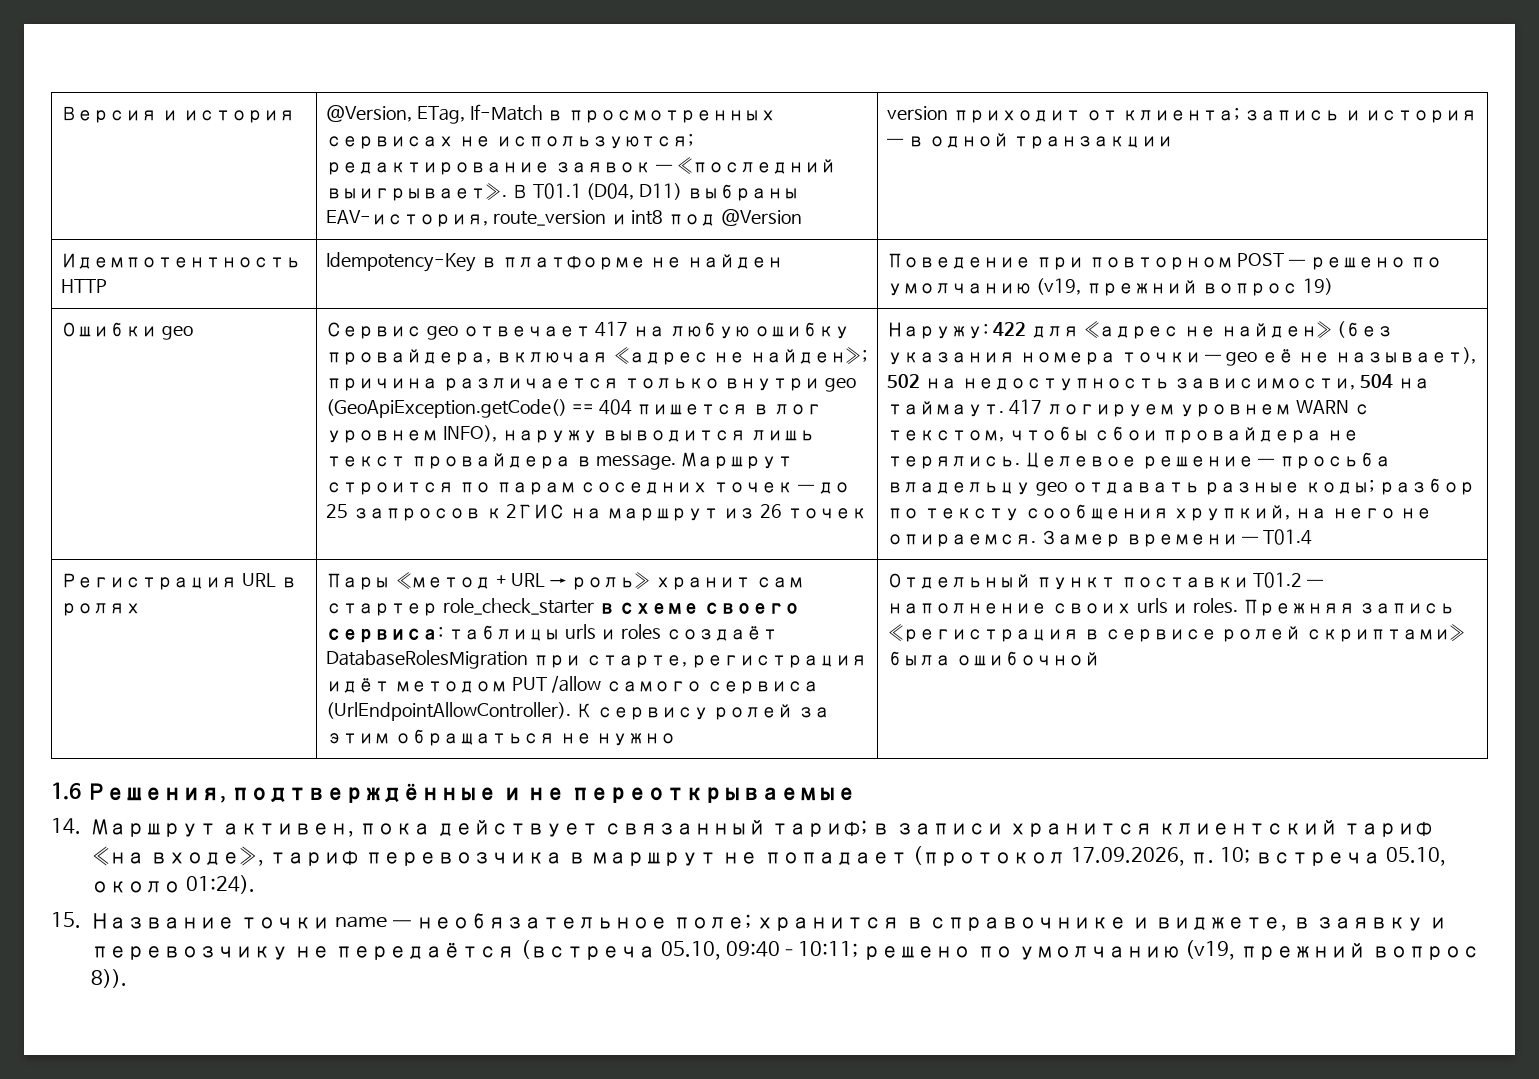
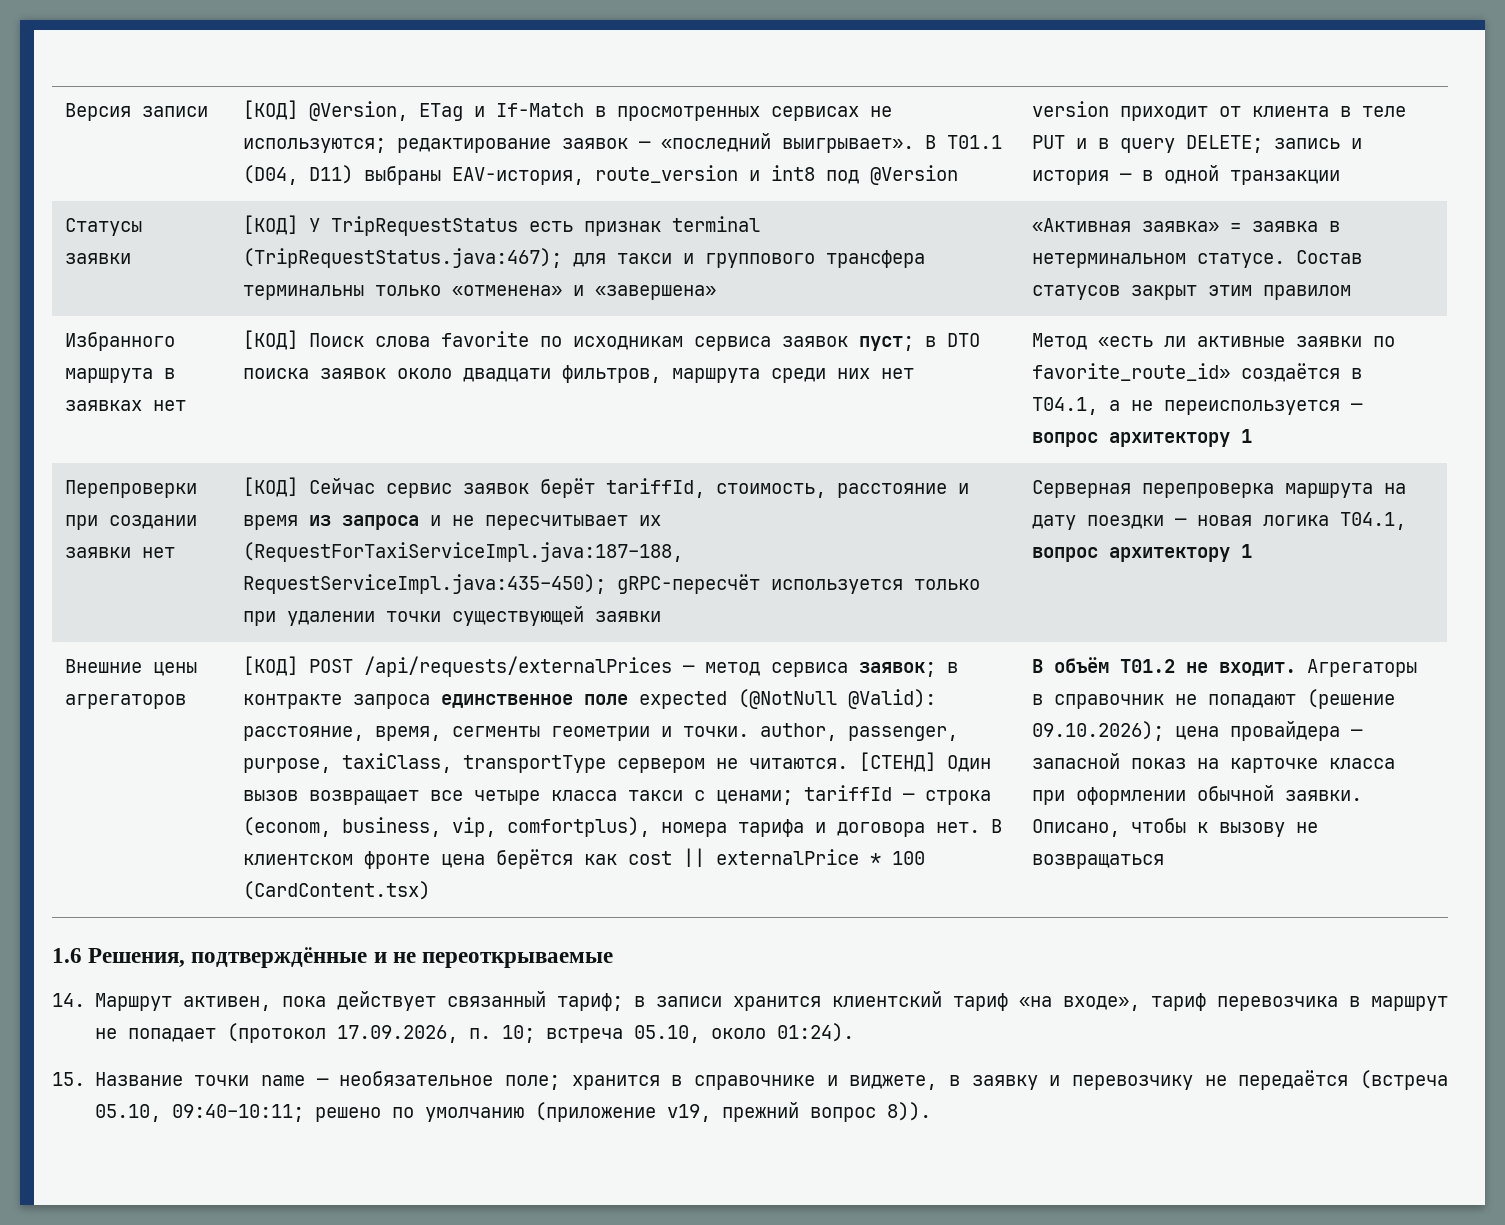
[161,110,295,123] [326,105,465,124] и история | @Version, ETag, -> [141,106,208,117] [242,100,485,121] записи | [КОД] @Version, ETag и
[1122,107,1240,121] клиента; -> [1251,106,1406,117] [1031,135,1263,153] клиента в теле PUT и в query DELETE;
[61,253,302,269] [61,279,108,293] [326,252,784,272] [887,253,1443,270] [887,278,1334,296] [61,322,193,340] [326,321,851,340] [326,347,868,365] [326,378,857,392] [326,399,822,418] [326,425,816,443] [326,452,794,470] [326,482,851,495] [326,504,867,521] [887,321,1394,339] [887,347,1477,366] [887,374,1430,391] [887,399,1370,417] [887,426,1360,443] [887,452,1392,469] [887,478,1475,496] [887,504,1433,521] [887,529,1313,547] [61,573,297,590] [61,603,142,616] [326,572,805,590] [326,598,801,616] [326,624,778,643] [326,650,868,669] [326,675,819,694] [326,702,831,721] [326,729,677,746] [887,572,1325,590] [887,598,1456,616] [887,624,1467,642] [887,651,1100,666] Идемпотентность HTTP | Idempotency-Key в платформе не найден | Поведение при повторном POST — решено по умолчанию (v19, прежний вопрос 19) // Ошибки geo | Сервис geo отвечает 417 на любую ошибку провайдера, включая «адрес не найден»; причина различается только внутри geo (GeoApiException.getCode() == 404 пишется в лог уровнем INFO), наружу выводится лишь текст провайдера в message. Маршрут строится по парам соседних точек — до 25 запросов к 2ГИС на маршрут из 26 точек | Наружу: 422 для «адрес не найден» (без указания номера точки — geo её не называет), 502 на недоступность зависимости, 504 на таймаут. 417 логируем уровнем WARN с текстом, чтобы сбои провайдера не терялись. Целевое решение — просьба владельцу geo отдавать разные коды; разбор по тексту сообщения хрупкий, на него не опираемся. Замер времени — T01.4 // Регистрация URL в ролях | Пары «метод + URL → роль» хранит сам стартер role_check_starter в схеме своего сервиса: таблицы urls и roles создаёт DatabaseRolesMigration при старте, регистрация идёт методом PUT /allow самого сервиса (UrlEndpointAllowController). К сервису ролей за этим обращаться не нужно | Отдельный пункт поставки T01.2 — наполнение своих urls и roles. Прежняя запись «регистрация в сервисе ролей скриптами» была ошибочной -> [64,218,142,236] [64,253,131,264] [242,215,760,236] [242,248,925,268] [242,285,716,300] [1031,218,1340,232] [1031,250,1362,268] [1031,285,1351,300] [64,332,175,351] [64,368,175,383] [64,400,186,411] [242,330,980,351] [242,365,914,383] [1031,333,1395,350] [1031,363,1362,382] [1031,397,1363,415] [1031,429,1252,447] [64,480,197,498] [64,515,197,530] [64,547,175,558] [242,477,969,498] [242,515,661,530] [242,542,683,562] [242,574,980,594] [242,606,661,626] [1031,480,1406,498] [1031,512,1406,530] [1031,544,1252,562] [64,659,197,676] [64,694,186,709] [242,656,958,677] [242,689,936,709] [242,723,958,741] [242,752,991,773] [242,785,991,805] [242,817,1002,837] [242,848,925,869] [242,881,430,900] [1031,657,1417,677] [1031,689,1395,709] [1031,721,1363,741] [1031,753,1395,773] [1031,785,1362,805] [1031,818,1318,837] [1031,854,1164,869] Статусы заявки | [КОД] У TripRequestStatus есть признак terminal (TripRequestStatus.java:467); для такси и группового трансфера терминальны только «отменена» и «завершена» | «Активная заявка» = заявка в нетерминальном статусе. Состав статусов закрыт этим правилом // Избранного маршрута в заявках нет | [КОД] Поиск слова favorite по исходникам сервиса заявок пуст; в DTO поиска заявок около двадцати фильтров, маршрута среди них нет | Метод «есть ли активные заявки по favorite_route_id» создаётся в T04.1, а не переиспользуется — вопрос архитектору 1 // Перепроверки при создании заявки нет | [КОД] Сейчас сервис заявок берёт tariffId, стоимость, расстояние и время из запроса и не пересчитывает их (RequestForTaxiServiceImpl.java:187–188, RequestServiceImpl.java:435–450); gRPC-пересчёт используется только при удалении точки существующей заявки | Серверная перепроверка маршрута на дату поездки — новая логика T04.1, вопрос архитектору 1 // Внешние цены агрегаторов | [КОД] POST /api/requests/externalPrices — метод сервиса заявок; в контракте запроса единственное поле expected (@NotNull @Valid): расстояние, время, сегменты геометрии и точки. author, passenger, purpose, taxiClass, transportType сервером не читаются. [СТЕНД] Один вызов возвращает все четыре класса такси с ценами; tariffId — строка (econom, business, vip, comfortplus), номера тарифа и договора нет. В клиентском фронте цена берётся как cost || externalPrice * 100 (CardContent.tsx) | В объём T01.2 не входит. Агрегаторы в справочник не попадают (решение 09.10.2026); цена провайдера — запасной показ на карточке класса при оформлении обычной заявки. Описано, чтобы к вызову не возвращаться
[1185,940,1236,960] (v19, -> [534,1102,711,1122] (приложение v19,

